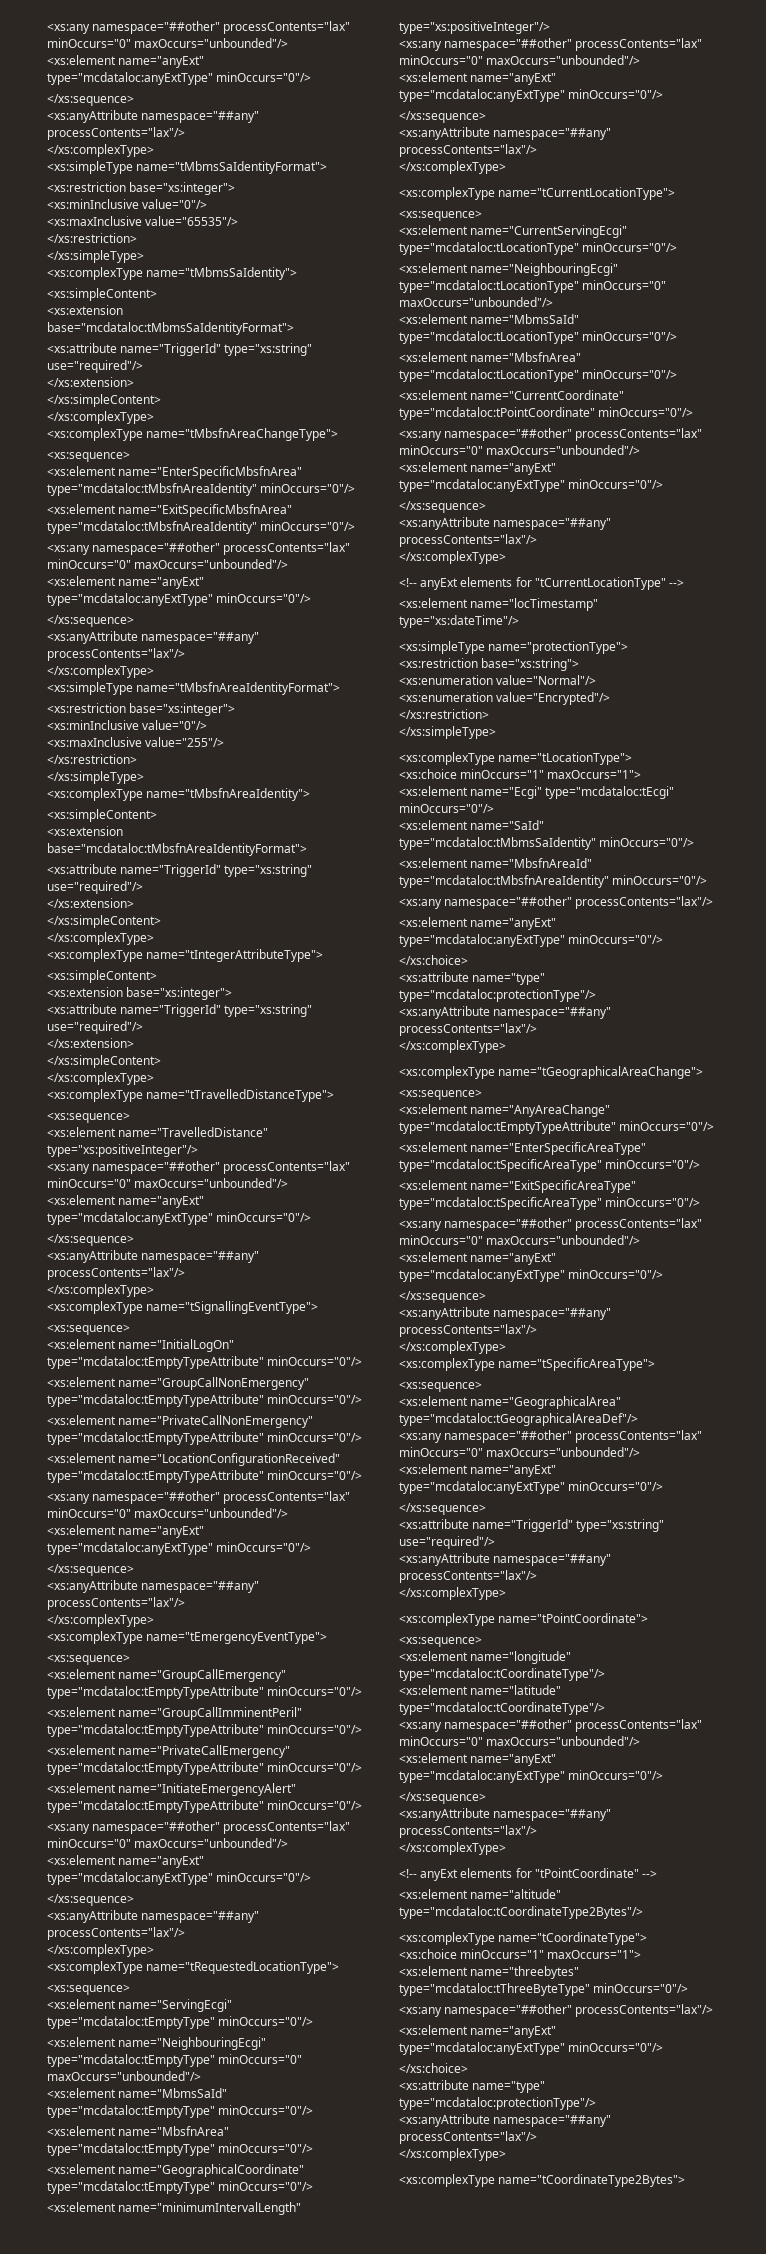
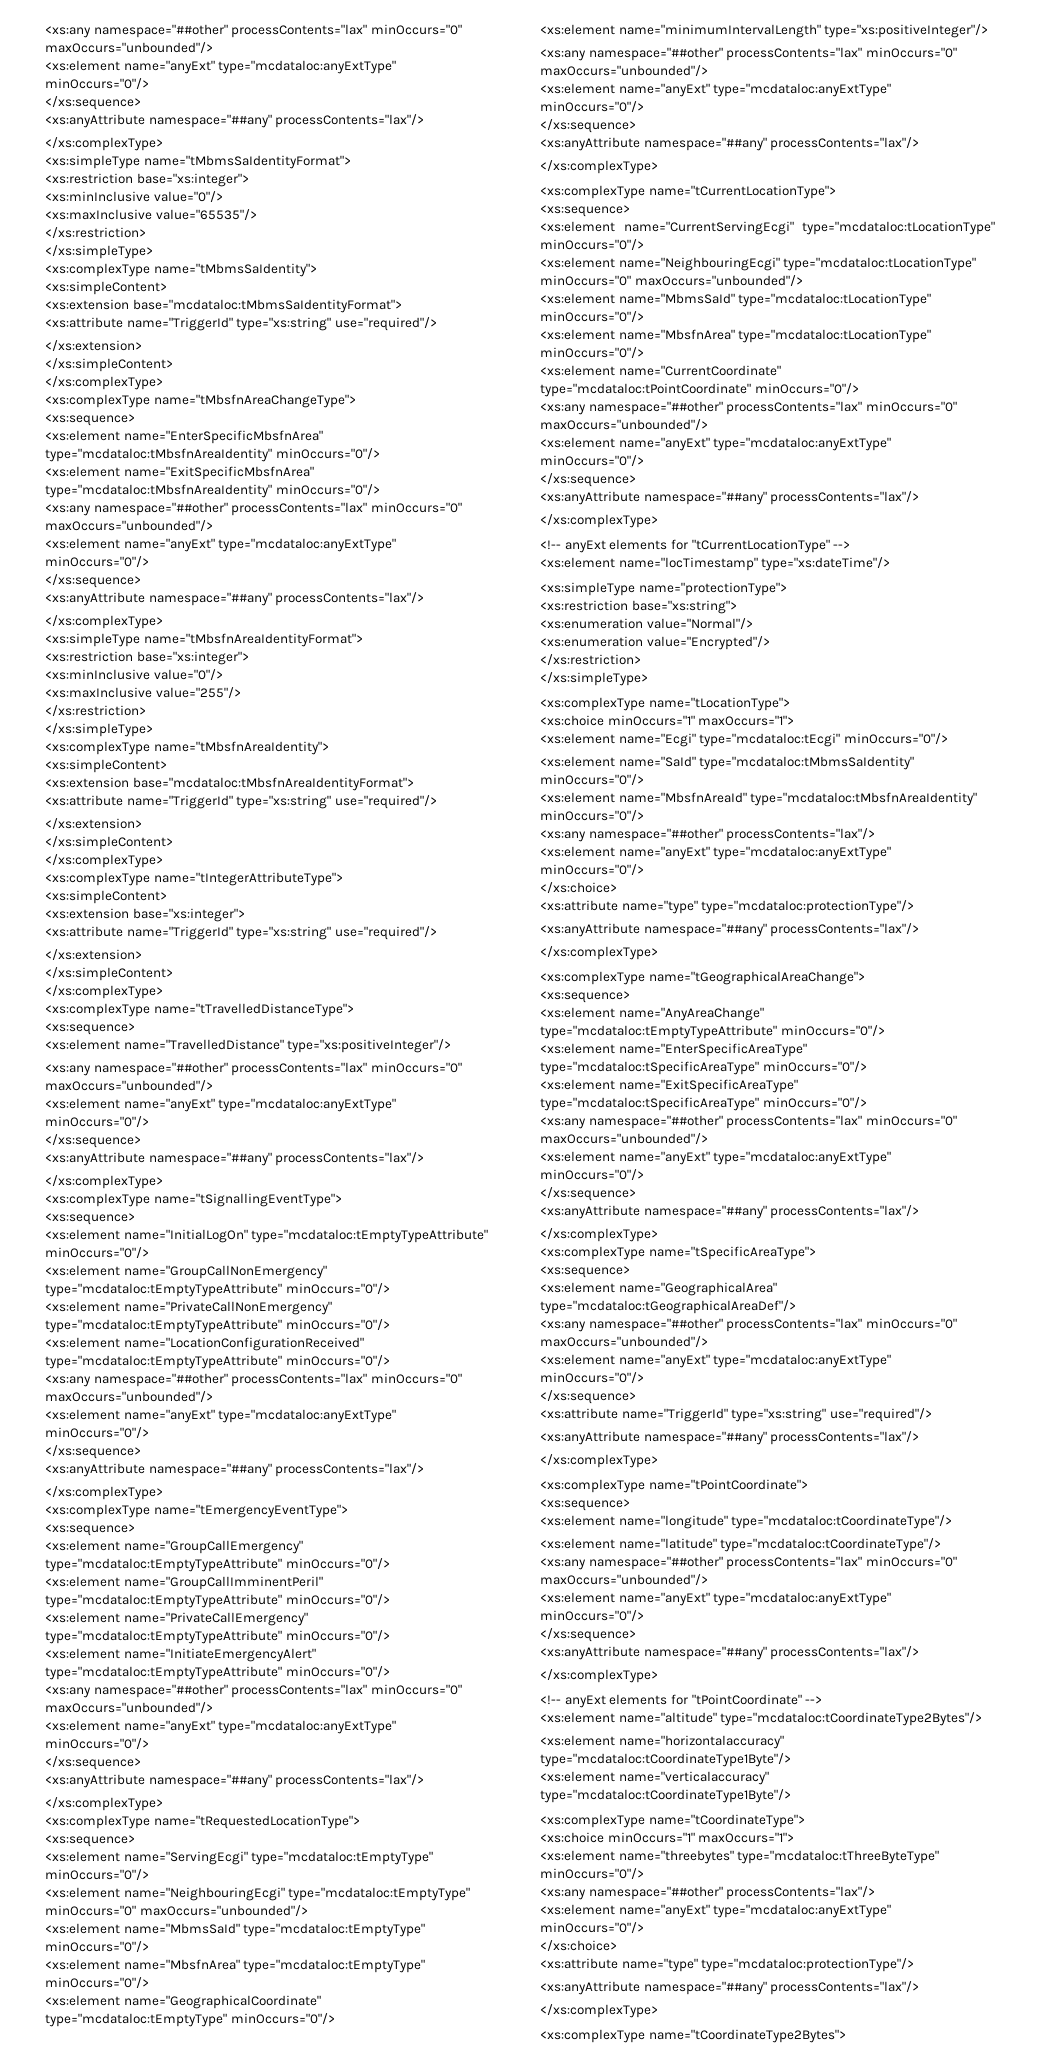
(643, 1912) none -> [540,1735,784,1749] [540,1753,791,1767] [540,1771,769,1785] [540,1789,791,1803] // <xs:element name="horizontalaccuracy" type="mcdataloc:tCoordinateType1Byte"/> // <xs:element name="verticalaccuracy" type="mcdataloc:tCoordinateType1Byte"/>

